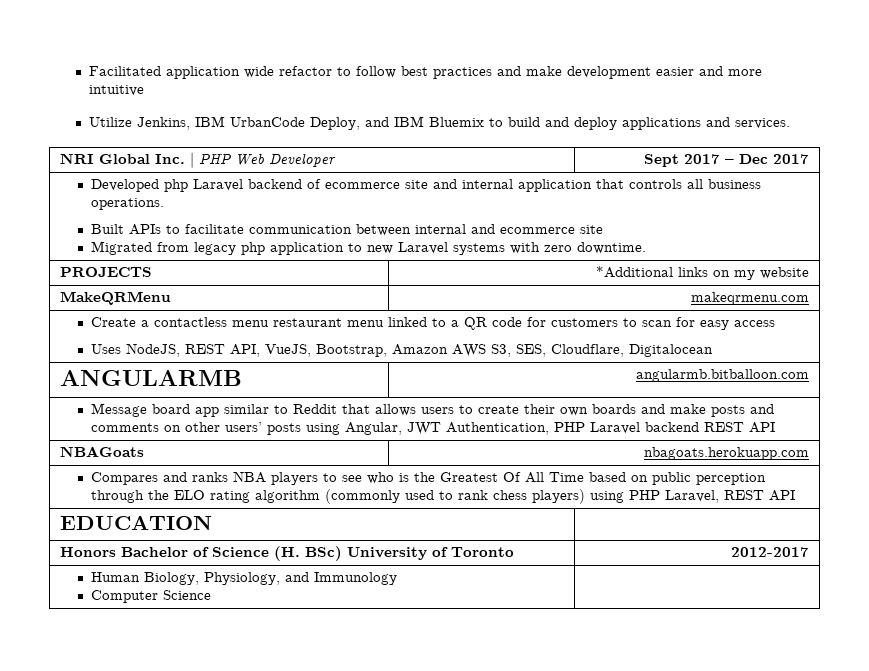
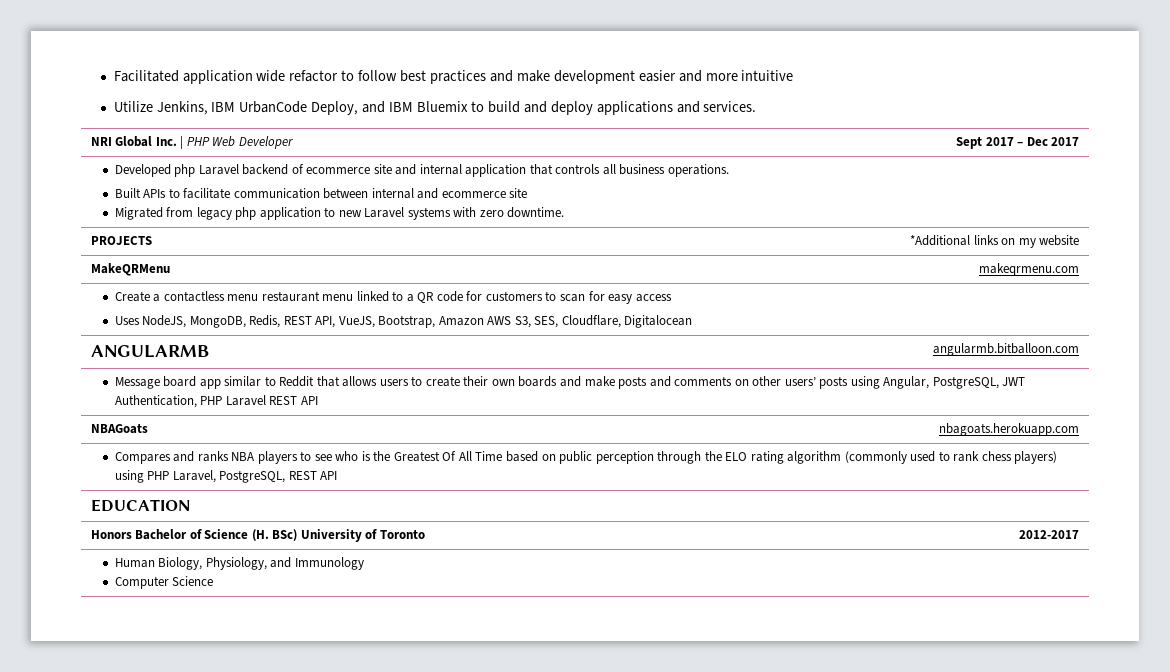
(180, 350) none -> [189,315,281,328] MongoDB, Redis,
(402, 428) none -> [932,376,999,389] PostgreSQL,
[644,422,699,432] backend -> (266, 400) none
(719, 496) none -> [219,470,286,483] PostgreSQL,

